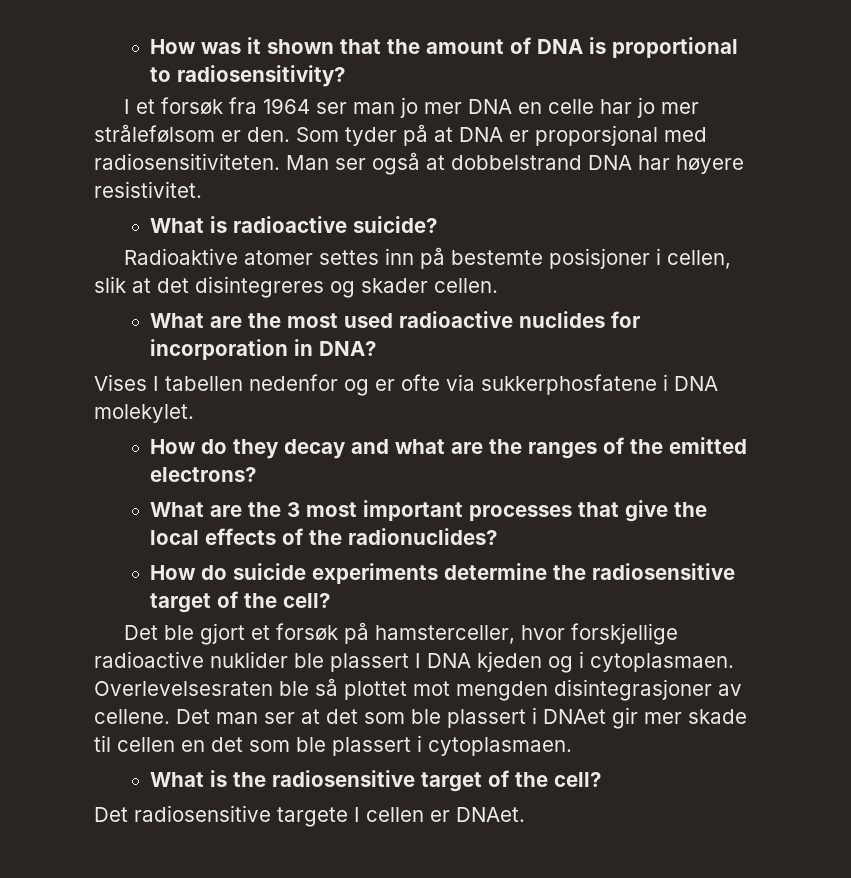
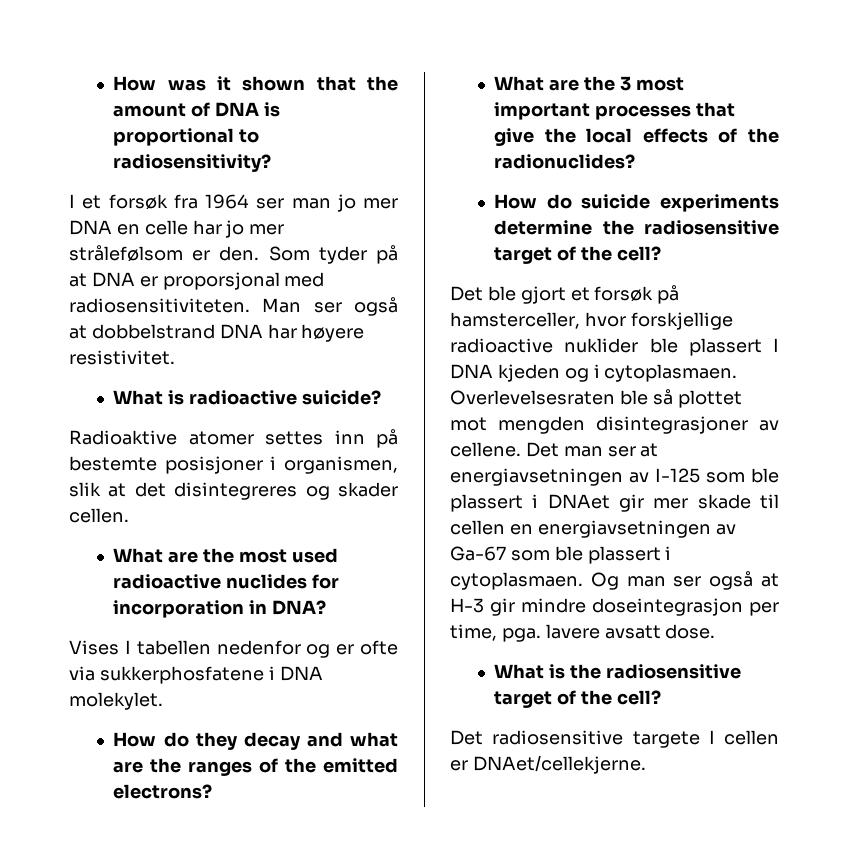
[667,250,732,269] cellen, -> [284,456,399,474] organismen,
[326,709,358,724] det -> [450,468,700,486] energiavsetningen av I-125
[211,737,243,752] det -> [537,520,736,538] [450,546,506,561] energiavsetningen av Ga-67
(572, 746) none -> [590,571,779,590] [450,598,779,616] [450,624,716,642] Og man ser også at H-3 gir mindre doseintegrasjon per time, pga. lavere avsatt dose.
[456,807,525,822] DNAet. -> [472,755,646,774] DNAet/cellekjerne.

